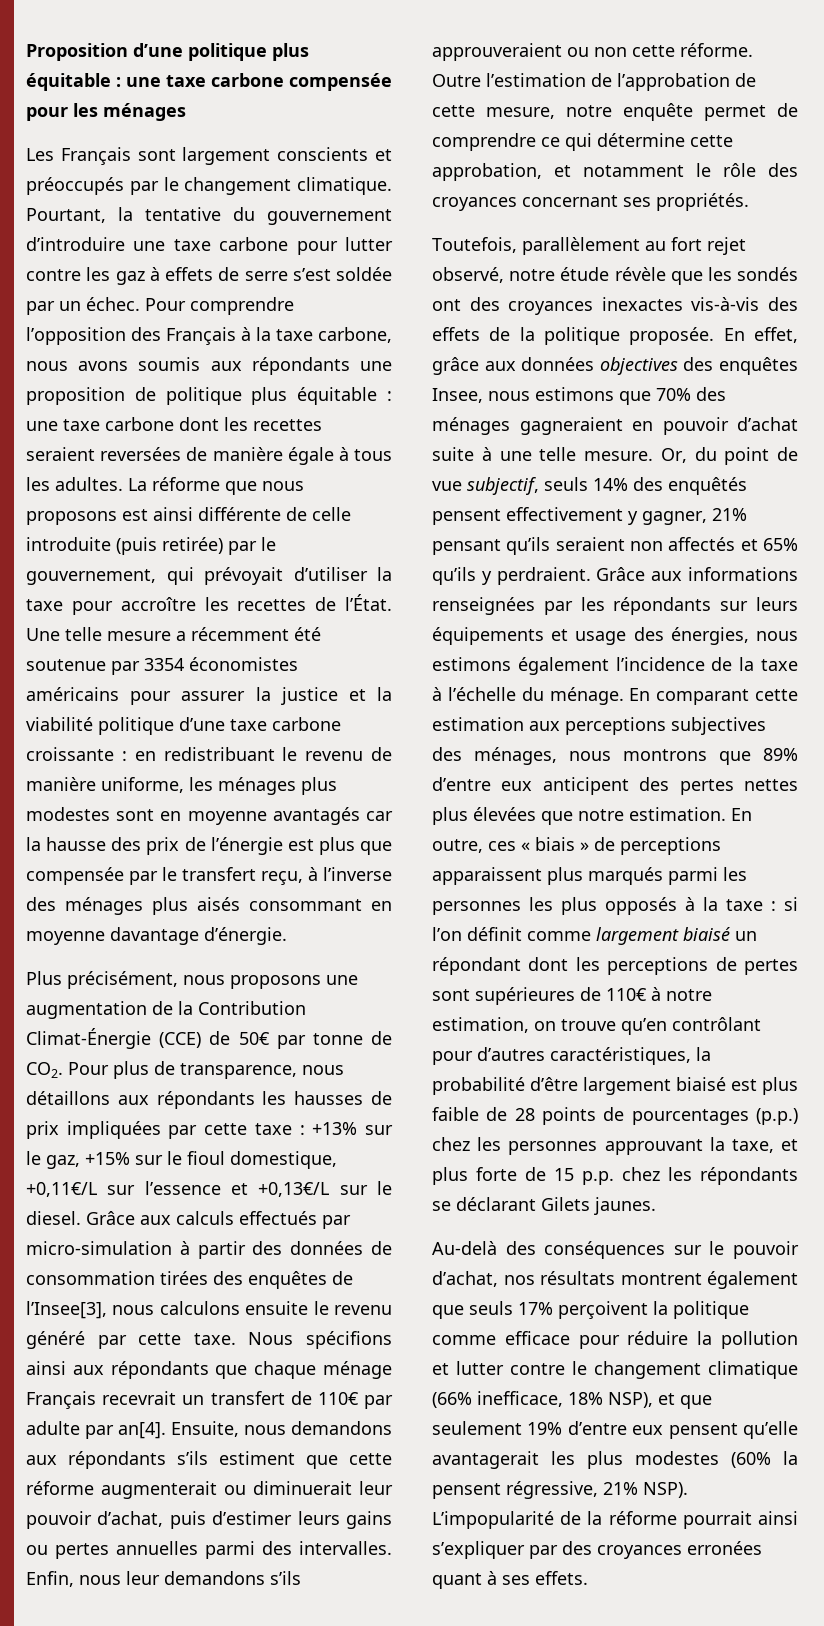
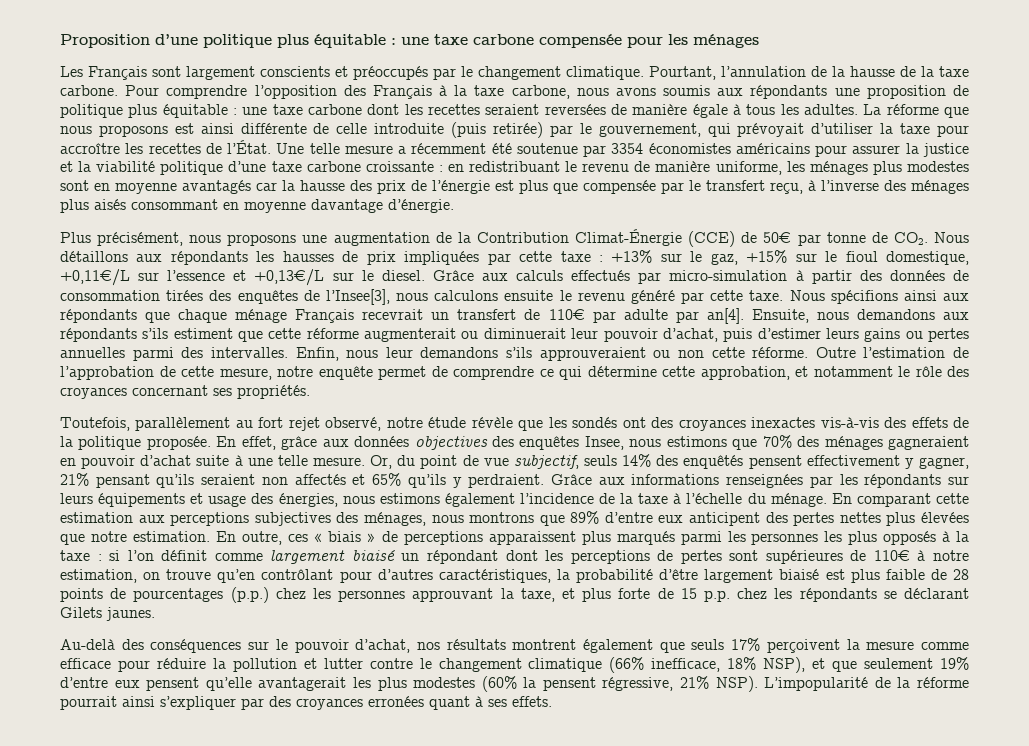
[118,207,392,225] [26,237,393,255] [26,267,392,285] [26,297,140,315] la tentative du gouvernement d’introduire une taxe carbone pour lutter contre les gaz à effets de serre s’est soldée par un échec. -> [721,66,969,77] [60,85,118,96] l’annulation de la hausse de la taxe carbone.
[68,1061,344,1079] Pour plus de transparence, nous -> [934,232,970,243] Nous
[673,1301,749,1319] politique -> [866,641,915,650] mesure

